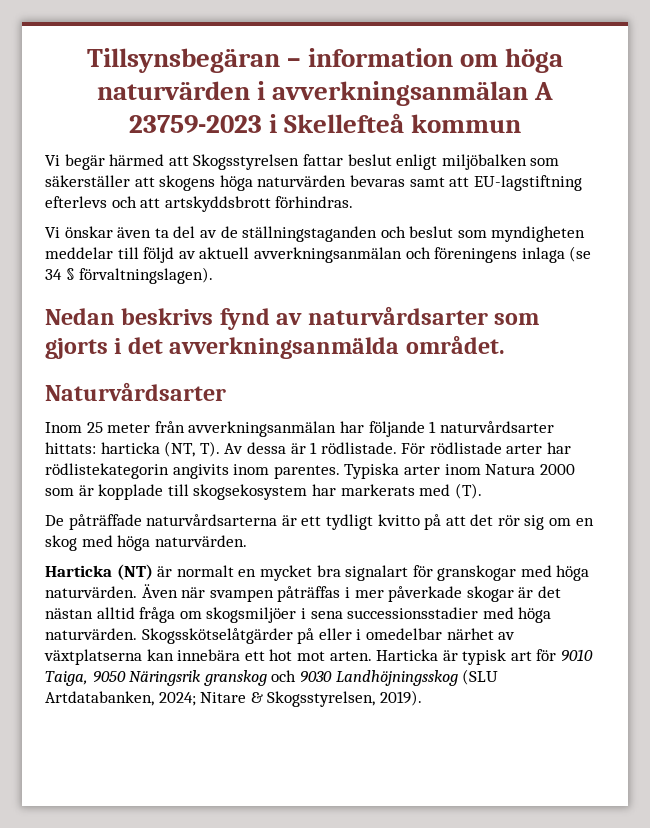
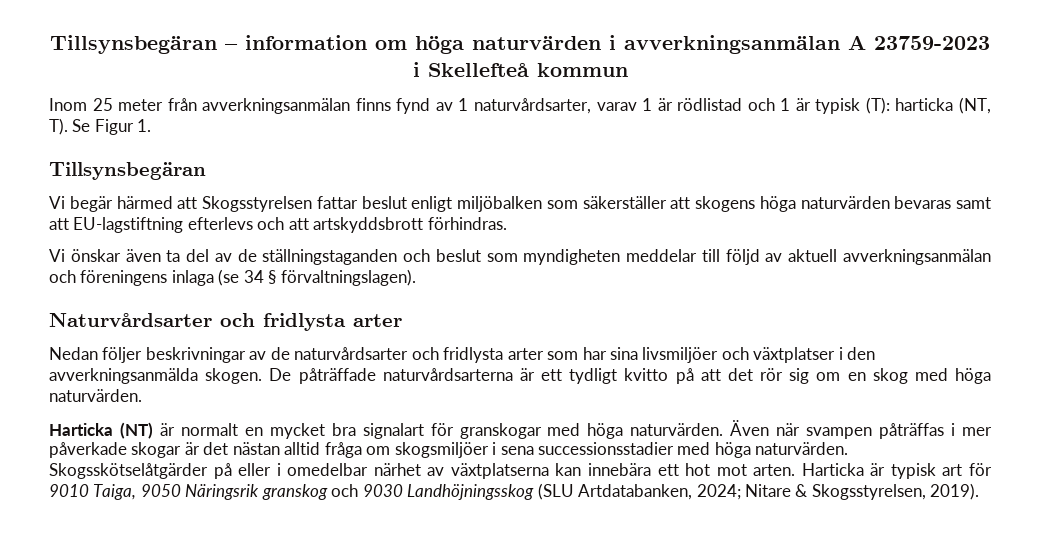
(522, 123) none -> [49,97,991,114] [49,118,152,135] [49,162,206,180] // Inom 25 meter från avverkningsanmälan finns fynd av 1 naturvårdsarter, varav 1 är rödlistad och 1 är typisk (T): harticka (NT, T). Se Figur 1. // Tillsynsbegäran
[45,306,540,330] [45,335,505,359] [45,382,226,401] [45,421,554,437] [45,441,572,457] [45,463,575,479] [45,483,482,500] Nedan beskrivs fynd av naturvårdsarter som gjorts i det avverkningsanmälda området. // Naturvårdsarter // Inom 25 meter från avverkningsanmälan har följande 1 naturvårdsarter hittats: harticka (NT, T). Av dessa är 1 rödlistade. För rödlistade arter har rödlistekategorin angivits inom parentes. Typiska arter inom Natura 2000 som är kopplade till skogsekosystem har markerats med (T). // -> [49,313,402,331] [49,347,876,363] [49,368,263,384] Naturvårdsarter och fridlysta arter // Nedan följer beskrivningar av de naturvårdsarter och fridlysta arter som har sina livsmiljöer och växtplatser i den avverkningsanmälda skogen.

